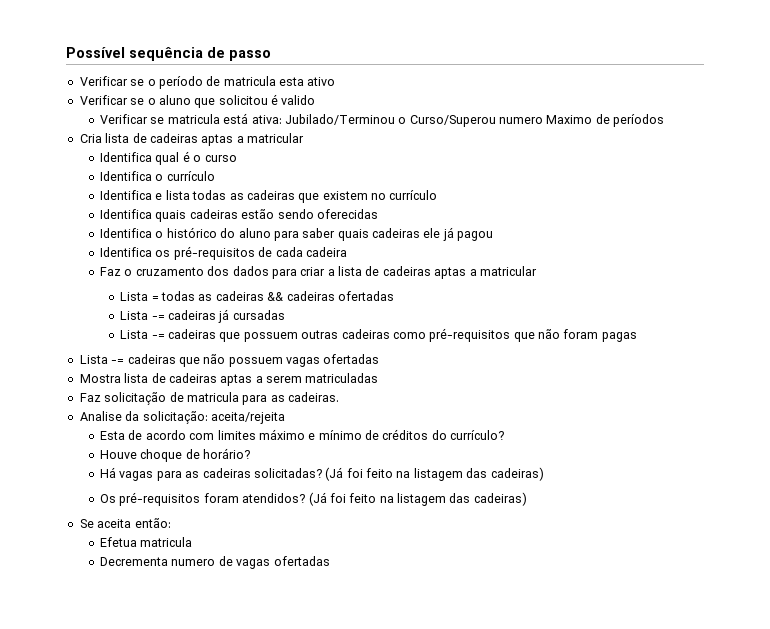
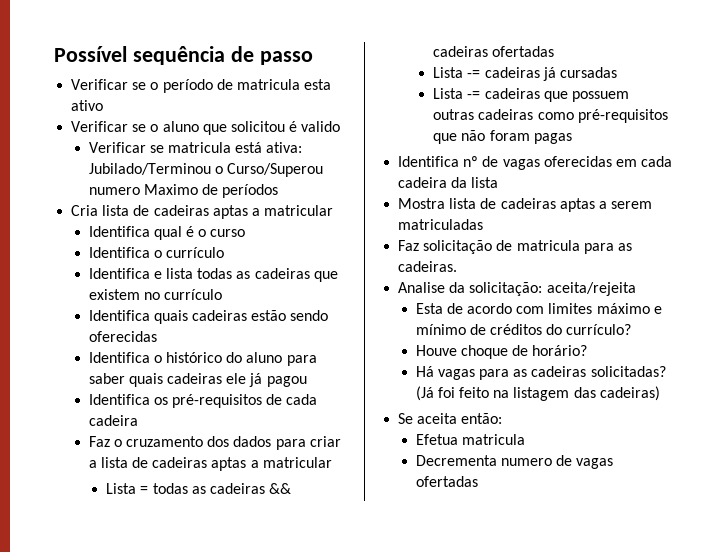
[79,354,380,367] Lista -= cadeiras que não possuem vagas ofertadas -> [398,156,673,170] [398,177,499,188] Identifica nº de vagas oferecidas em cada cadeira da lista
[100,492,527,506] // Os pré-requisitos foram atendidos? (Já foi feito na listagem das cadeiras) -> (660, 393) none

